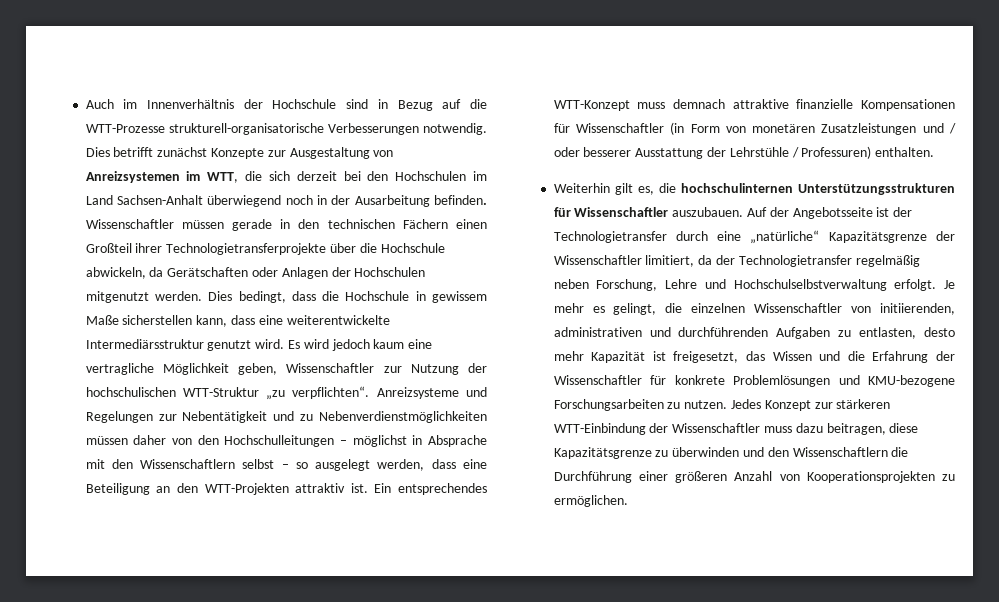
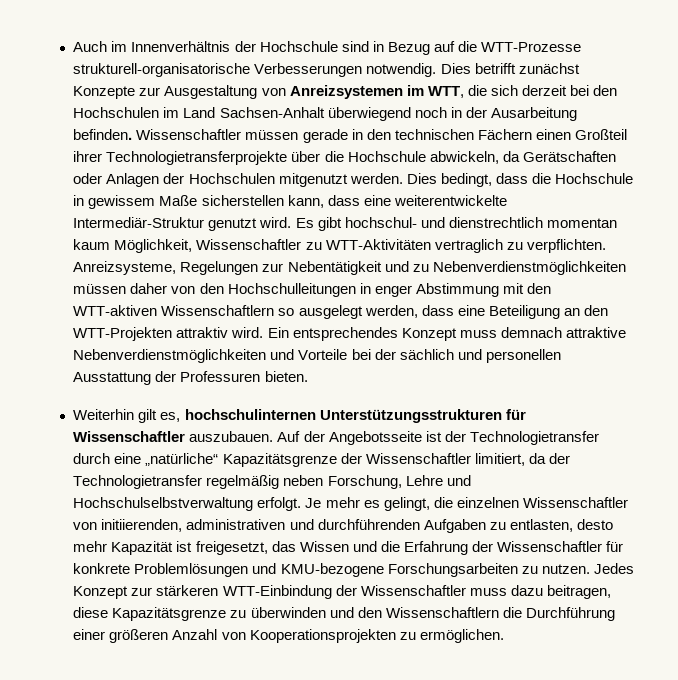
[85,339,204,349] Intermediärsstruktur -> [73,217,205,228] Intermediär-Struktur
[303,339,433,351] [85,363,487,375] [85,386,487,400] wird jedoch kaum eine vertragliche Möglichkeit geben, Wissenschaftler zur Nutzung der hochschulischen WTT-Struktur „zu verpflichten“. Anreizsysteme und -> [317,217,617,231] [73,239,606,253] [73,261,177,275] gibt hochschul- und dienstrechtlich momentan kaum Möglichkeit, Wissenschaftler zu WTT-Aktivitäten vertraglich zu verpflichten. Anreizsysteme,
[339,435,487,447] [85,459,289,469] – möglichst in Absprache mit den Wissenschaftlern selbst – -> [359,283,551,297] [73,305,275,316] in enger Abstimmung mit den WTT-aktiven Wissenschaftlern
[350,483,368,493] ist. -> [231,327,264,338] wird.
[553,100,630,111] WTT-Konzept -> [401,328,457,341] Konzept
[796,99,955,111] [553,122,956,135] [553,146,935,159] finanzielle Kompensationen für Wissenschaftler (in Form von monetären Zusatzleistungen und / oder besserer Ausstattung der Lehrstühle / Professuren) enthalten. -> [73,349,561,363] [73,371,308,385] Nebenverdienstmöglichkeiten und Vorteile bei der sächlich und personellen Ausstattung der Professuren bieten.
[658,183,676,193] die -> (181, 417) none

